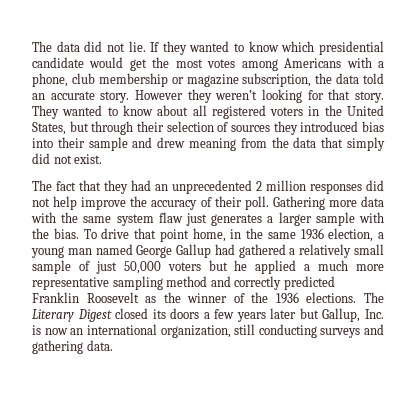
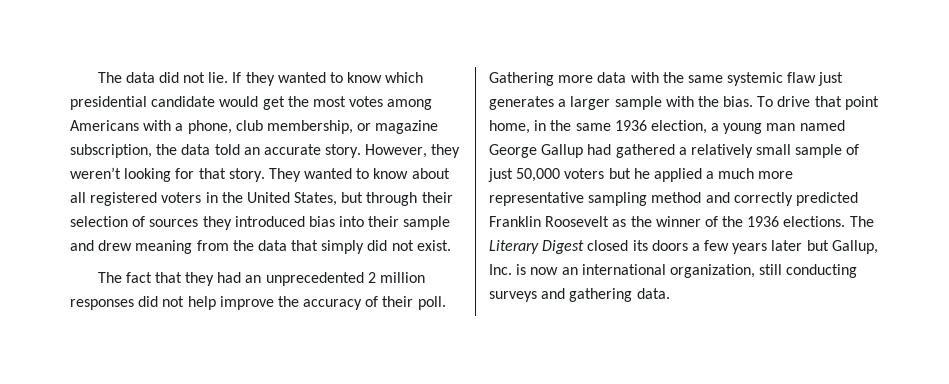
[98,73,168,87] membership -> [266,120,353,134] membership,
[135,90,183,100] However -> [365,144,428,158] However,
[116,214,154,226] system -> [727,72,784,86] systemic

